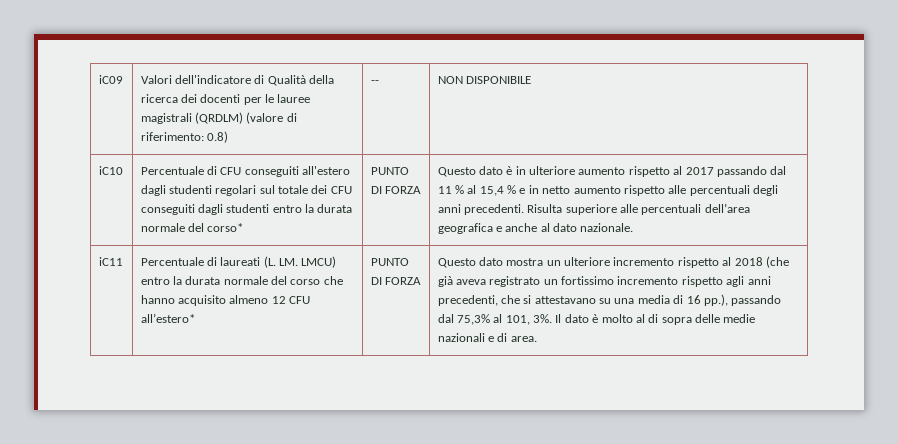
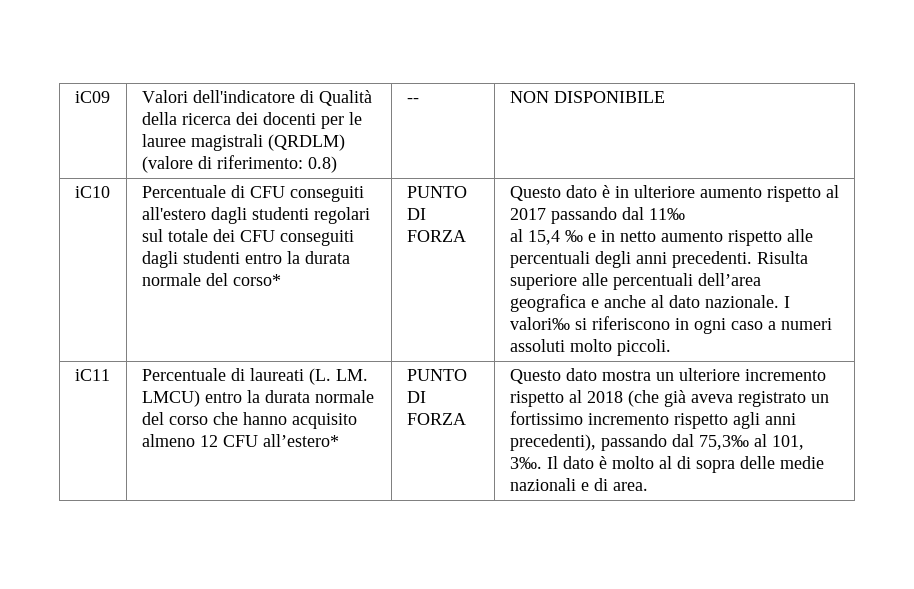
[437,185,464,194] 11 % -> [648,208,685,220] 11‰ //
[507,185,517,194] % -> [564,230,583,242] ‰
(634, 227) none -> [783,296,790,308] [509,316,832,334] [509,339,671,356] I valori‰ si riferiscono in ogni caso a numeri assoluti molto piccoli.
[437,294,782,306] [437,314,490,325] precedenti, che si attestavano su una media di 16 pp.), passando dal 75,3% -> [509,434,749,451] precedenti), passando dal 75,3‰
[533,314,553,323] 3%. -> [509,457,542,469] 3‰.

